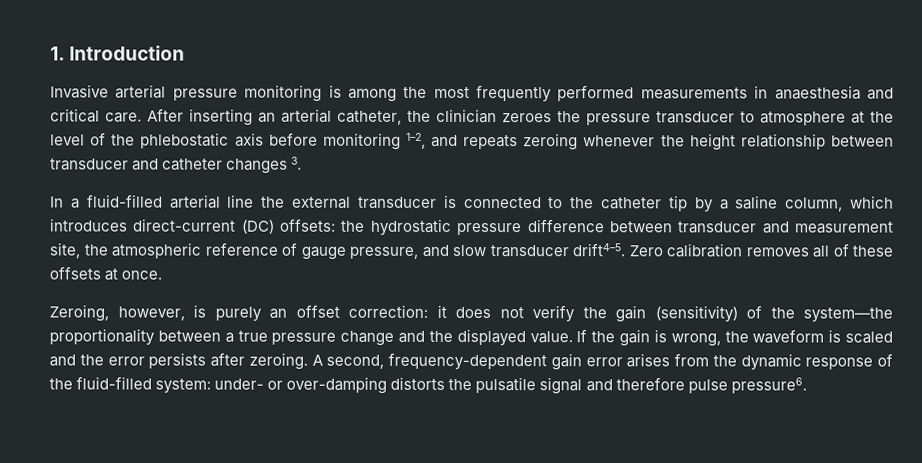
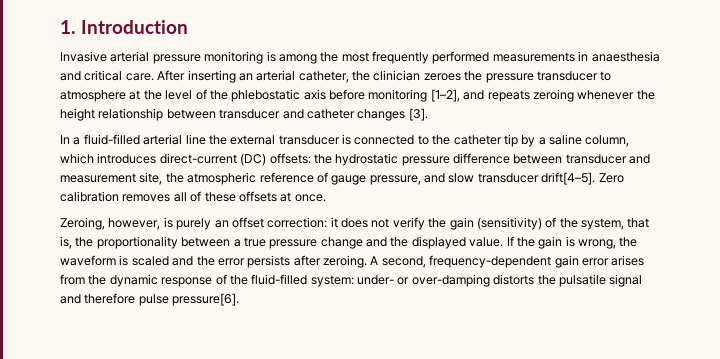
[405,132,426,149] 1–2, -> [430,89,460,102] [1–2],
[291,156,303,170] 3. -> [408,108,428,121] [3].
[572,243,625,257] drift4–5. -> [541,172,596,185] drift[4–5].
[803,307,893,323] system—the -> [581,218,650,230] [60,236,94,249] system, that is, the
[730,377,807,394] pressure6. -> [172,293,240,306] pressure[6].

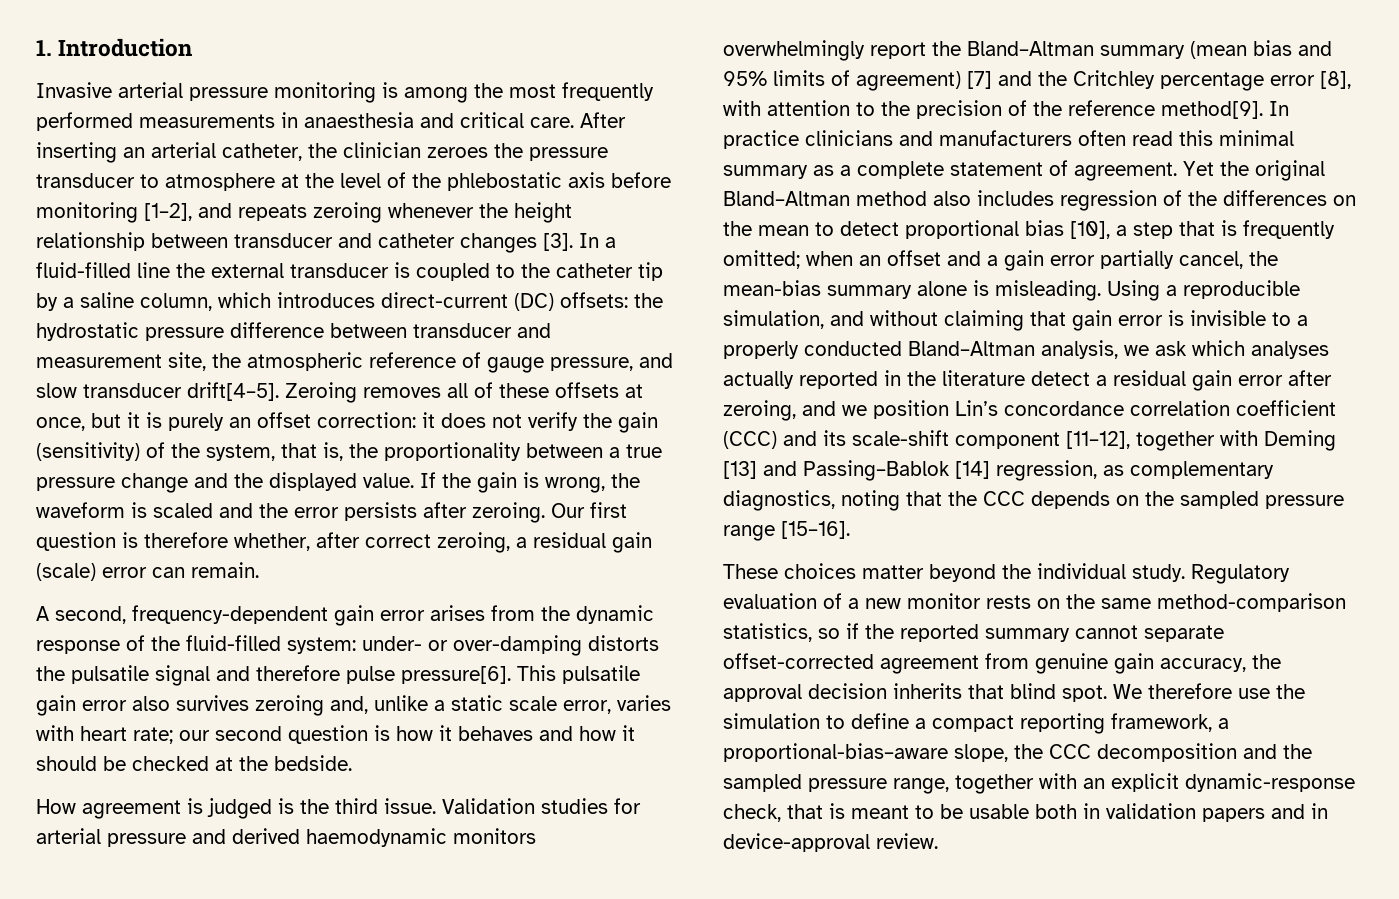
(428, 114) // -> (573, 242) none
[143,134,183,145] arterial -> (131, 270) none
[354,135,415,145] connected -> [416,263,490,281] coupled
[598,173,624,183] [60,191,119,202] Zero calibration -> [285,382,357,403] Zeroing
[294,194,326,202] [60,217,161,230] once. // Zeroing, however, -> [36,412,140,431] once, but it
(367, 261) none -> [551,502,627,518] [36,532,652,553] [36,562,259,581] Our first question is therefore whether, after correct zeroing, a residual gain (scale) error can remain. //
(240, 299) none -> [517,665,640,684] [36,695,671,716] [36,725,635,744] [36,755,352,771] [36,798,641,819] [36,828,536,847] [723,40,1332,61] [723,70,1351,91] [723,100,1289,119] [723,130,1294,149] [723,160,1325,181] [723,190,1356,211] [723,220,1335,239] [723,250,1278,271] [723,280,1300,301] [723,310,1308,331] [723,340,1329,359] [723,370,1332,391] [723,400,1336,421] [723,430,1336,451] [723,460,1274,481] [723,490,1344,511] [723,521,850,541] [723,563,1290,584] [723,593,1346,612] [723,623,1224,642] [723,653,1281,674] [723,683,1305,702] [723,713,1229,734] [723,743,1312,762] [723,773,1355,794] [723,803,1328,822] [723,833,938,852] This pulsatile gain error also survives zeroing and, unlike a static scale error, varies with heart rate; our second question is how it behaves and how it should be checked at the bedside. // How agreement is judged is the third issue. Validation studies for arterial pressure and derived haemodynamic monitors overwhelmingly report the Bland–Altman summary (mean bias and 95% limits of agreement) [7] and the Critchley percentage error [8], with attention to the precision of the reference method[9]. In practice clinicians and manufacturers often read this minimal summary as a complete statement of agreement. Yet the original Bland–Altman method also includes regression of the differences on the mean to detect proportional bias [10], a step that is frequently omitted; when an offset and a gain error partially cancel, the mean-bias summary alone is misleading. Using a reproducible simulation, and without claiming that gain error is invisible to a properly conducted Bland–Altman analysis, we ask which analyses actually reported in the literature detect a residual gain error after zeroing, and we position Lin’s concordance correlation coefficient (CCC) and its scale-shift component [11–12], together with Deming [13] and Passing–Bablok [14] regression, as complementary diagnostics, noting that the CCC depends on the sampled pressure range [15–16]. // These choices matter beyond the individual study. Regulatory evaluation of a new monitor rests on the same method-comparison statistics, so if the reported summary cannot separate offset-corrected agreement from genuine gain accuracy, the approval decision inherits that blind spot. We therefore use the simulation to define a compact reporting framework, a proportional-bias–aware slope, the CCC decomposition and the sampled pressure range, together with an explicit dynamic-response check, that is meant to be usable both in validation papers and in device-approval review.

